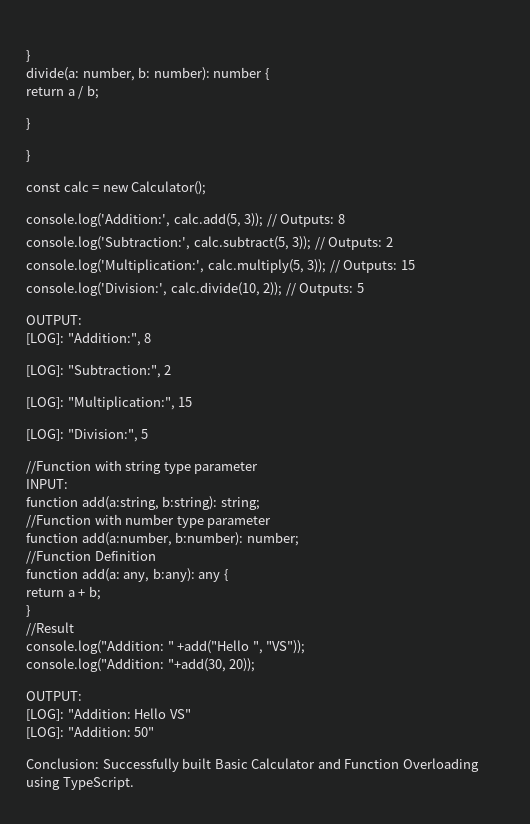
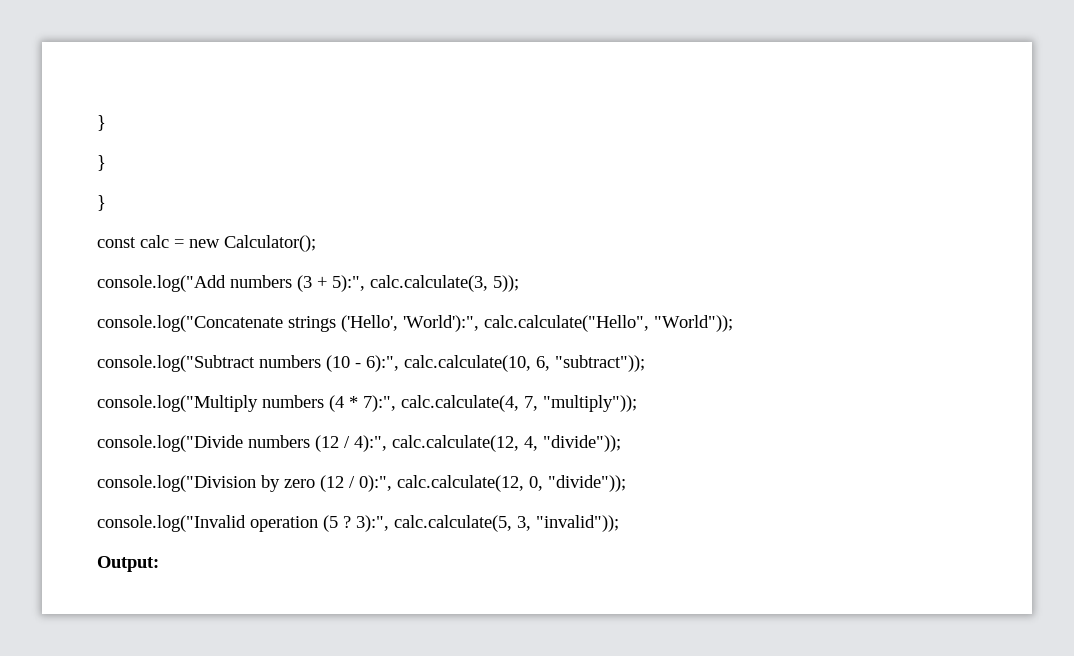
[26,50,30,62] [26,67,269,81] [26,85,99,99] } // divide(a: number, b: number): number { // return a / b; -> [97,115,106,131] }
[26,213,345,227] [26,236,393,250] [26,259,415,273] [26,282,364,296] [26,315,82,325] [26,332,152,346] [26,364,172,378] [26,396,193,410] [26,429,149,442] [26,460,259,474] [26,479,68,489] [26,496,260,510] [26,514,272,528] [26,532,299,546] [26,551,156,564] [26,568,228,582] [26,586,101,600] [26,605,30,617] [26,622,74,636] [26,640,306,654] [26,658,256,672] [26,691,82,701] [26,708,191,721] [26,726,155,739] [26,758,479,772] [26,777,134,790] console.log('Addition:', calc.add(5, 3)); // Outputs: 8 // console.log('Subtraction:', calc.subtract(5, 3)); // Outputs: 2 // console.log('Multiplication:', calc.multiply(5, 3)); // Outputs: 15 // console.log('Division:', calc.divide(10, 2)); // Outputs: 5 // OUTPUT: // [LOG]: "Addition:", 8 // [LOG]: "Subtraction:", 2 // [LOG]: "Multiplication:", 15 // [LOG]: "Division:", 5 // //Function with string type parameter // INPUT: // function add(a:string, b:string): string; // //Function with number type parameter // function add(a:number, b:number): number; // //Function Definition // function add(a: any, b:any): any { // return a + b; // } // //Result // console.log("Addition: " +add("Hello ", "VS")); // console.log("Addition: "+add(30, 20)); // OUTPUT: // [LOG]: "Addition: Hello VS" // [LOG]: "Addition: 50" // Conclusion: Successfully built Basic Calculator and Function Overloading using TypeScript. -> [97,275,519,292] [97,315,733,332] [97,355,645,372] [97,395,637,412] [97,435,621,452] [97,475,626,492] [97,515,619,532] [97,556,159,572] console.log("Add numbers (3 + 5):", calc.calculate(3, 5)); // console.log("Concatenate strings ('Hello', 'World'):", calc.calculate("Hello", "World")); // console.log("Subtract numbers (10 - 6):", calc.calculate(10, 6, "subtract")); // console.log("Multiply numbers (4 * 7):", calc.calculate(4, 7, "multiply")); // console.log("Divide numbers (12 / 4):", calc.calculate(12, 4, "divide")); // console.log("Division by zero (12 / 0):", calc.calculate(12, 0, "divide")); // console.log("Invalid operation (5 ? 3):", calc.calculate(5, 3, "invalid")); // Output:

